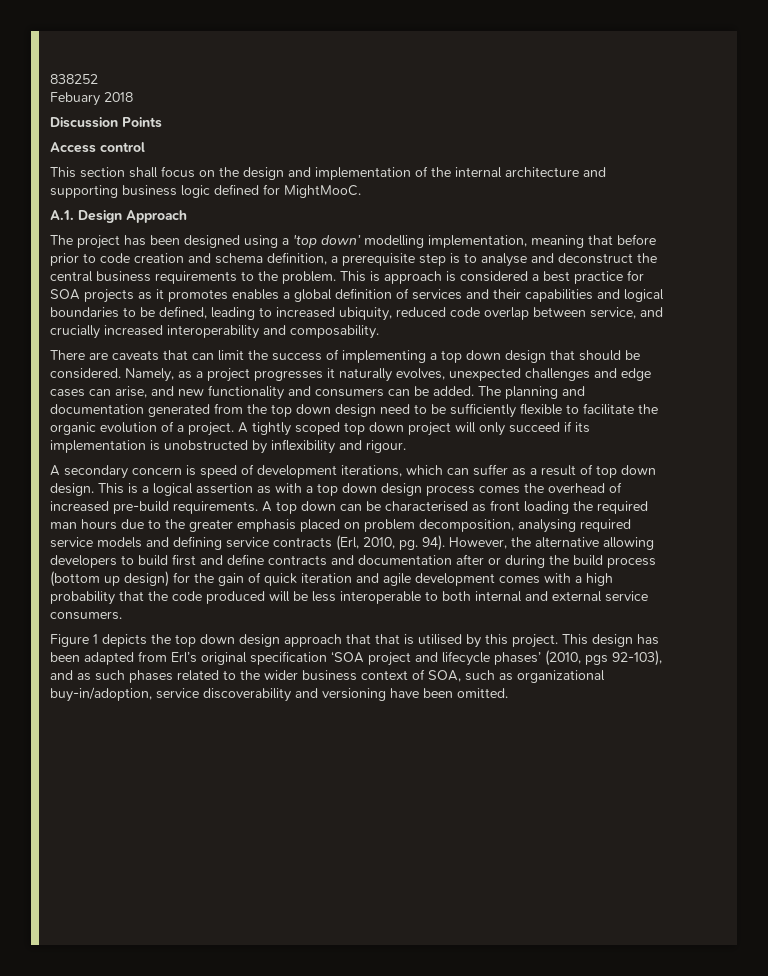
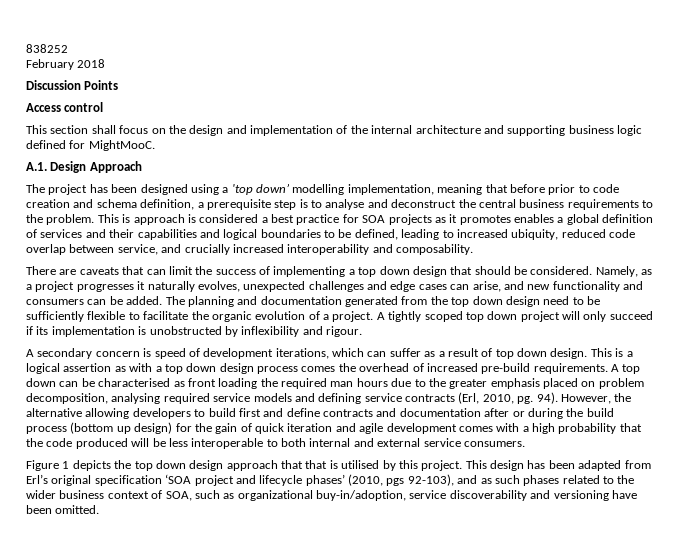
[50,92,100,106] Febuary -> [26,59,74,70] February

